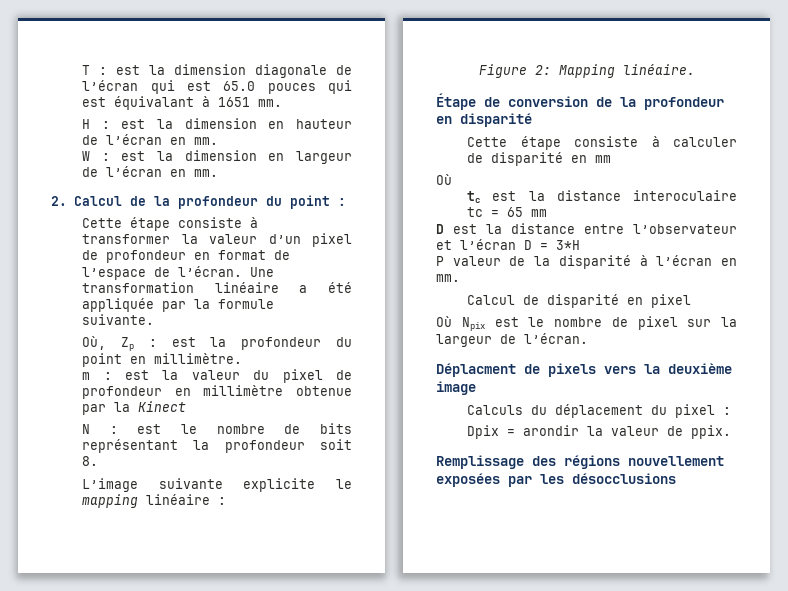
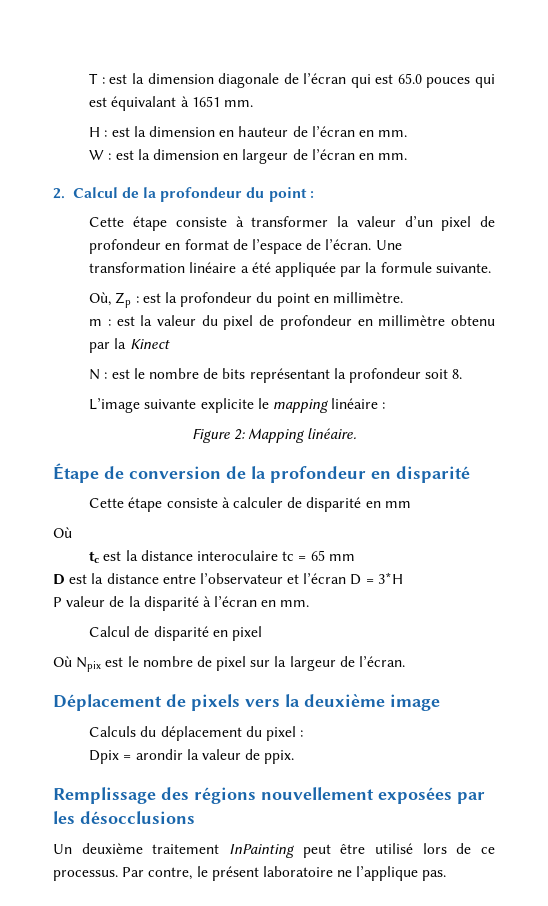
[296,386,352,396] obtenue -> [450,315,495,326] obtenu
[436,363,516,377] Déplacment -> [53,694,162,711] Déplacement
(676, 478) none -> [53,843,496,858] [53,866,447,881] // Un deuxième traitement InPainting peut être utilisé lors de ce processus. Par contre, le présent laboratoire ne l’applique pas.

